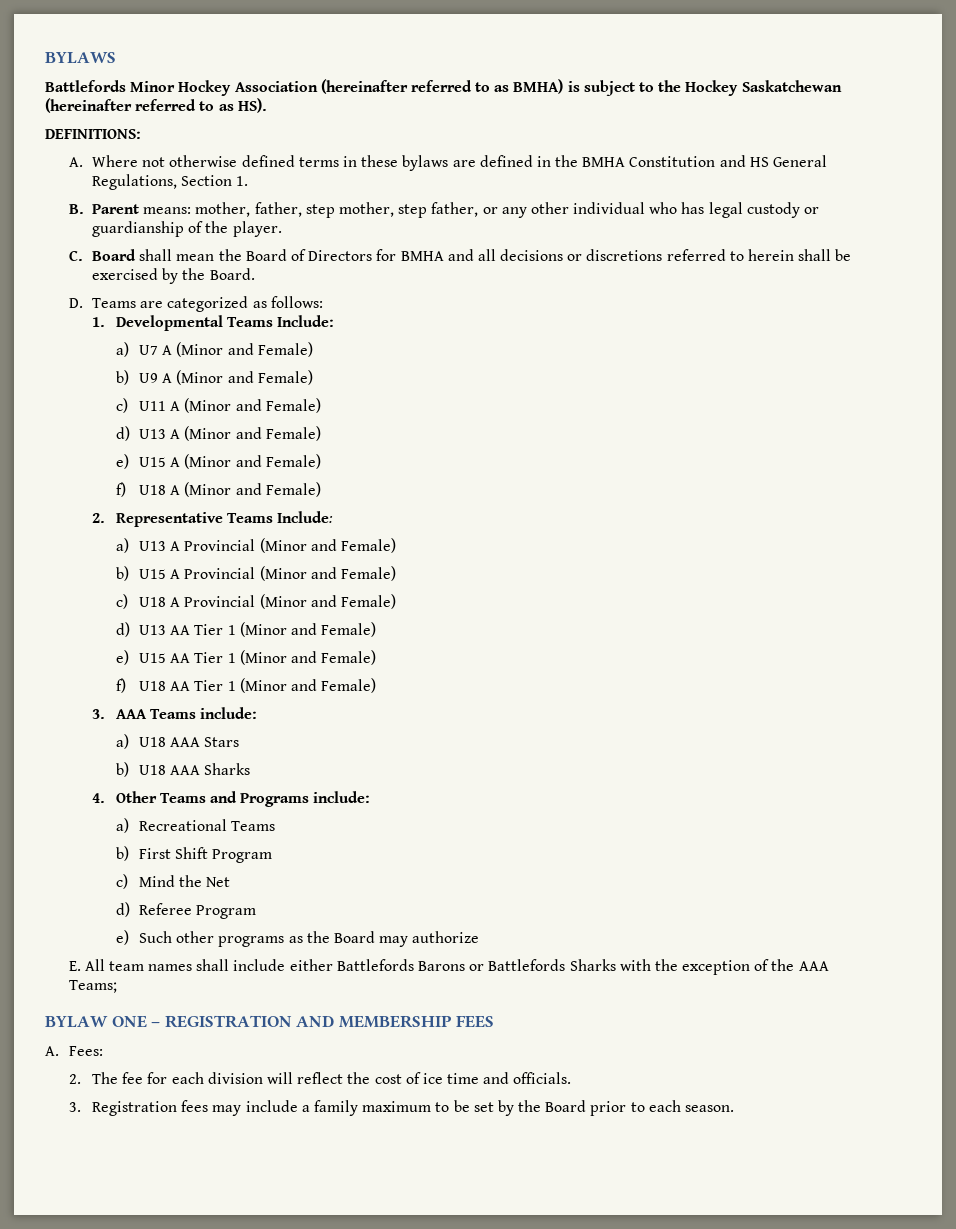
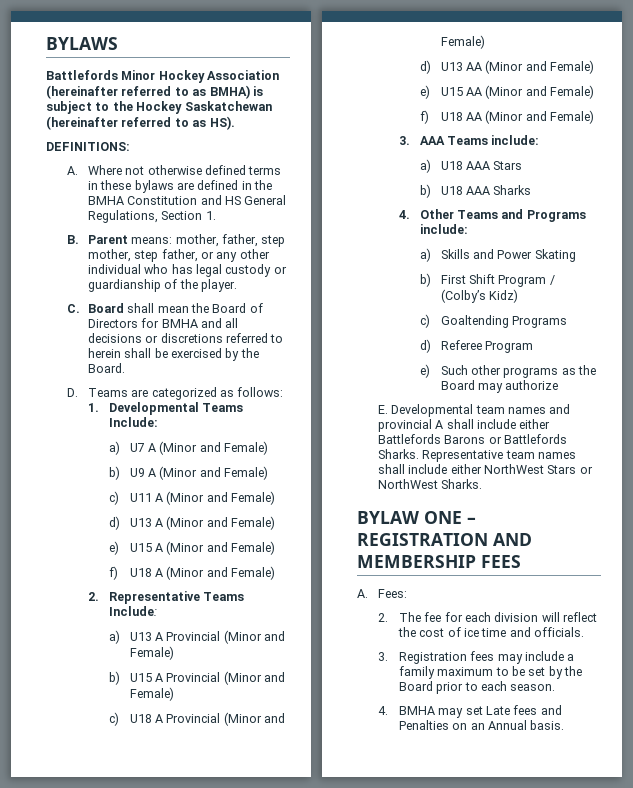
[194,624,236,635] Tier 1 -> (482, 66) none
[194,652,236,663] Tier 1 -> (482, 91) none
[194,680,236,691] Tier 1 -> (482, 116) none
[139,819,276,831] Recreational Teams -> [440,249,576,262] Skills and Power Skating
[115,874,231,889] // c) Mind the Net -> [549,275,555,285] [440,289,518,303] [419,314,567,328] / (Colby’s Kidz) // c) Goaltending Programs
[84,959,193,971] All team names -> [391,404,571,417] [377,419,444,432] Developmental team names and provincial A
[569,959,829,975] [68,980,117,993] Sharks with the exception of the AAA Teams; -> [377,449,577,462] [377,464,593,474] [377,479,483,489] Sharks. Representative team names shall include either NorthWest Stars or NorthWest Sharks.
(734, 1108) none -> [377,705,562,718] [398,720,565,730] // 4. BMHA may set Late fees and Penalties on an Annual basis.

